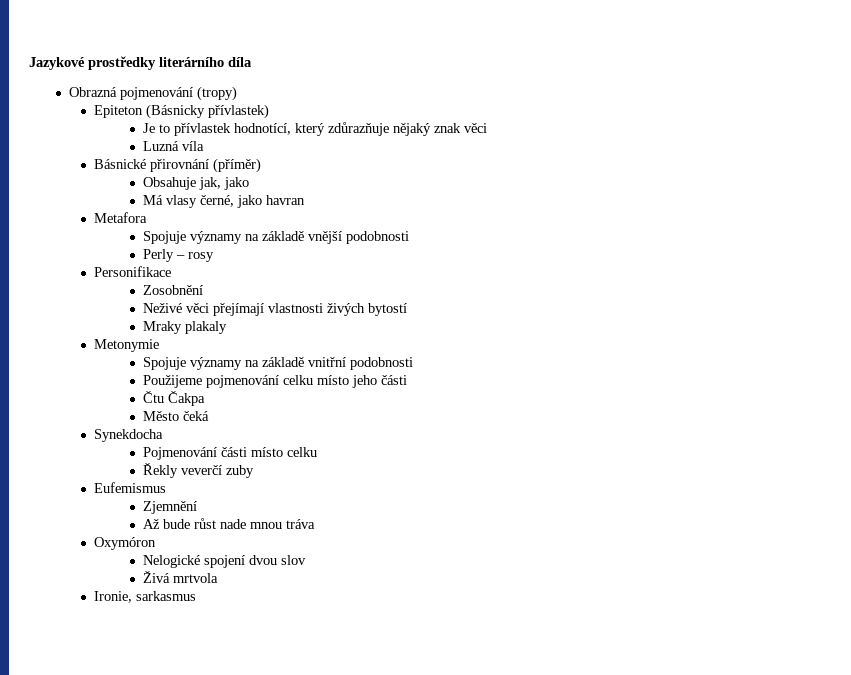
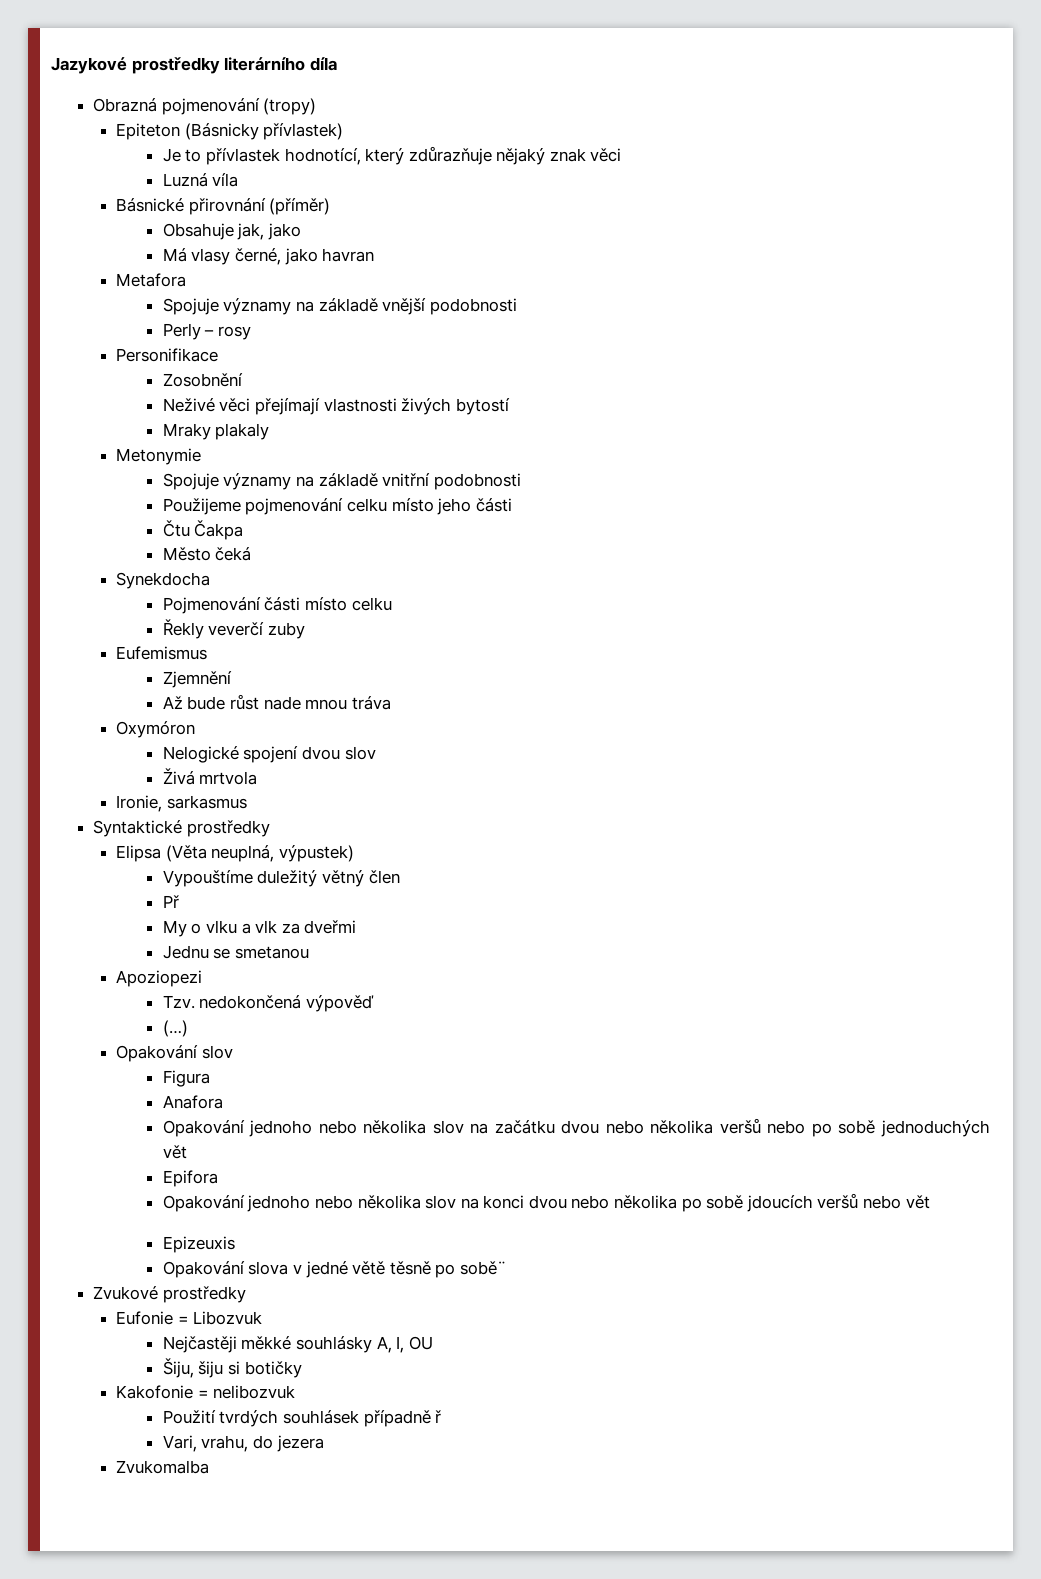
(196, 596) none -> [92,820,270,837] [116,845,355,862] [162,870,400,887] [162,895,179,908] [162,920,357,937] [162,945,309,959] [116,970,203,987] [162,995,374,1012] [162,1020,188,1037] [116,1045,233,1062] [162,1070,210,1087] [162,1095,223,1109] [162,1118,991,1137] [162,1145,187,1159] [162,1170,218,1187] [162,1193,930,1212] [162,1236,235,1253] [162,1261,507,1278] [92,1286,246,1303] [116,1311,263,1325] [162,1336,433,1353] [162,1358,302,1378] [116,1385,296,1399] [162,1410,442,1427] [162,1435,324,1452] [116,1460,210,1474] // Syntaktické prostředky // Elipsa (Věta neuplná, výpustek) // Vypouštíme duležitý větný člen // Př // My o vlku a vlk za dveřmi // Jednu se smetanou // Apoziopezi // Tzv. nedokončená výpověď // (…) // Opakování slov // Figura // Anafora // Opakování jednoho nebo několika slov na začátku dvou nebo několika veršů nebo po sobě jednoduchých vět // Epifora // Opakování jednoho nebo několika slov na konci dvou nebo několika po sobě jdoucích veršů nebo vět // Epizeuxis // Opakování slova v jedné větě těsně po sobě¨ // Zvukové prostředky // Eufonie = Libozvuk // Nejčastěji měkké souhlásky A, I, OU // Šiju, šiju si botičky // Kakofonie = nelibozvuk // Použití tvrdých souhlásek případně ř // Vari, vrahu, do jezera // Zvukomalba

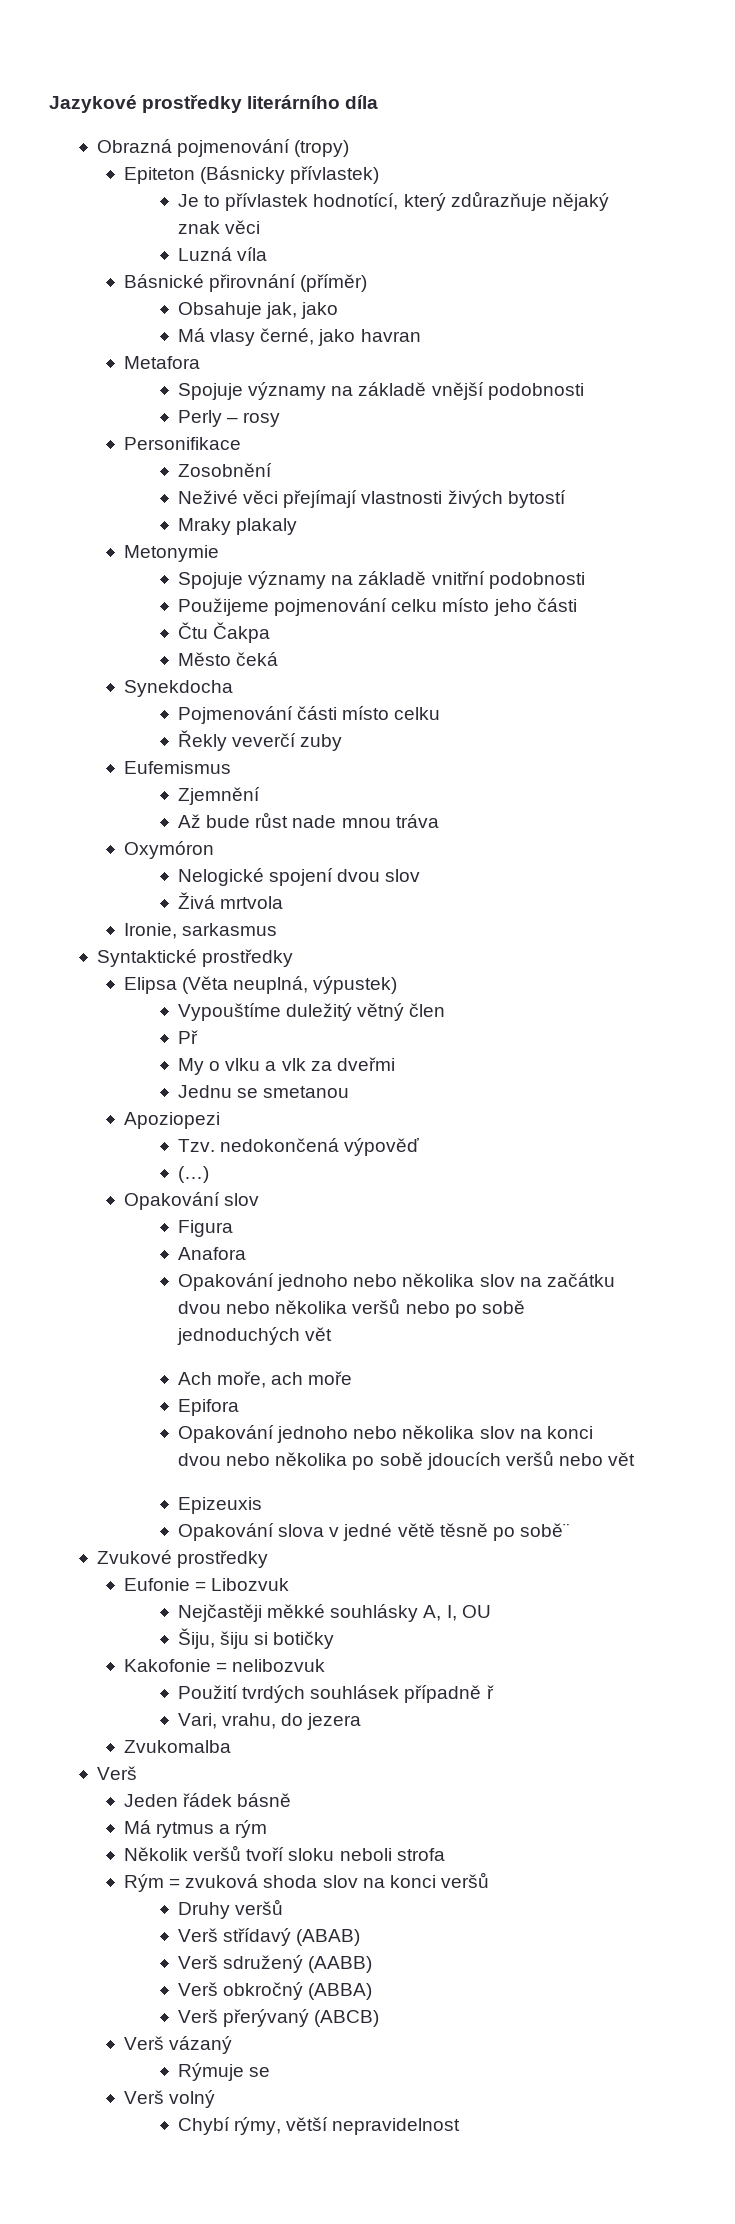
(187, 1152) none -> [178,1371,353,1388] // Ach moře, ach moře
(210, 1467) none -> [96,1766,137,1780] [123,1793,292,1807] [123,1820,268,1838] [123,1845,445,1861] [123,1872,489,1892] [178,1899,284,1919] [178,1928,361,1946] [178,1955,373,1973] [178,1982,373,2000] [178,2009,380,2027] [123,2036,233,2054] [178,2063,271,2081] [123,2090,216,2108] [178,2117,461,2135] // Verš // Jeden řádek básně // Má rytmus a rým // Několik veršů tvoří sloku neboli strofa // Rým = zvuková shoda slov na konci veršů // Druhy veršů // Verš střídavý (ABAB) // Verš sdružený (AABB) // Verš obkročný (ABBA) // Verš přerývaný (ABCB) // Verš vázaný // Rýmuje se // Verš volný // Chybí rýmy, větší nepravidelnost

